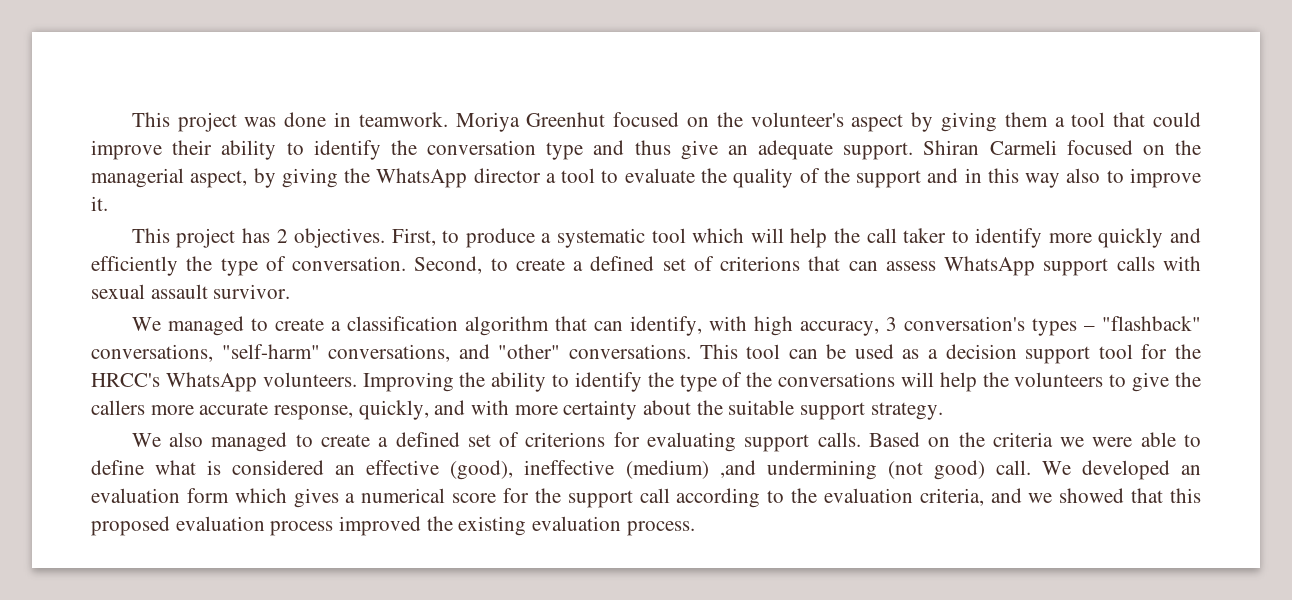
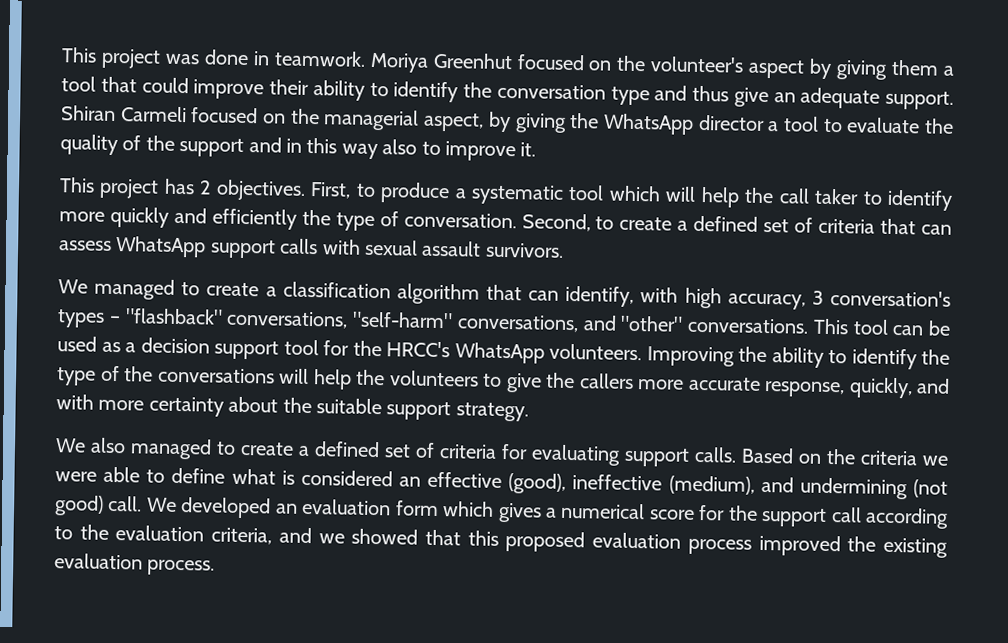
[720,256,801,271] criterions -> [818,218,876,234] criteria
[213,284,291,299] survivor. -> [484,242,564,258] survivors.
[525,432,606,447] criterions -> [439,444,497,459] criteria
[625,460,756,479] (medium) ,and -> [668,475,794,495] (medium), and

